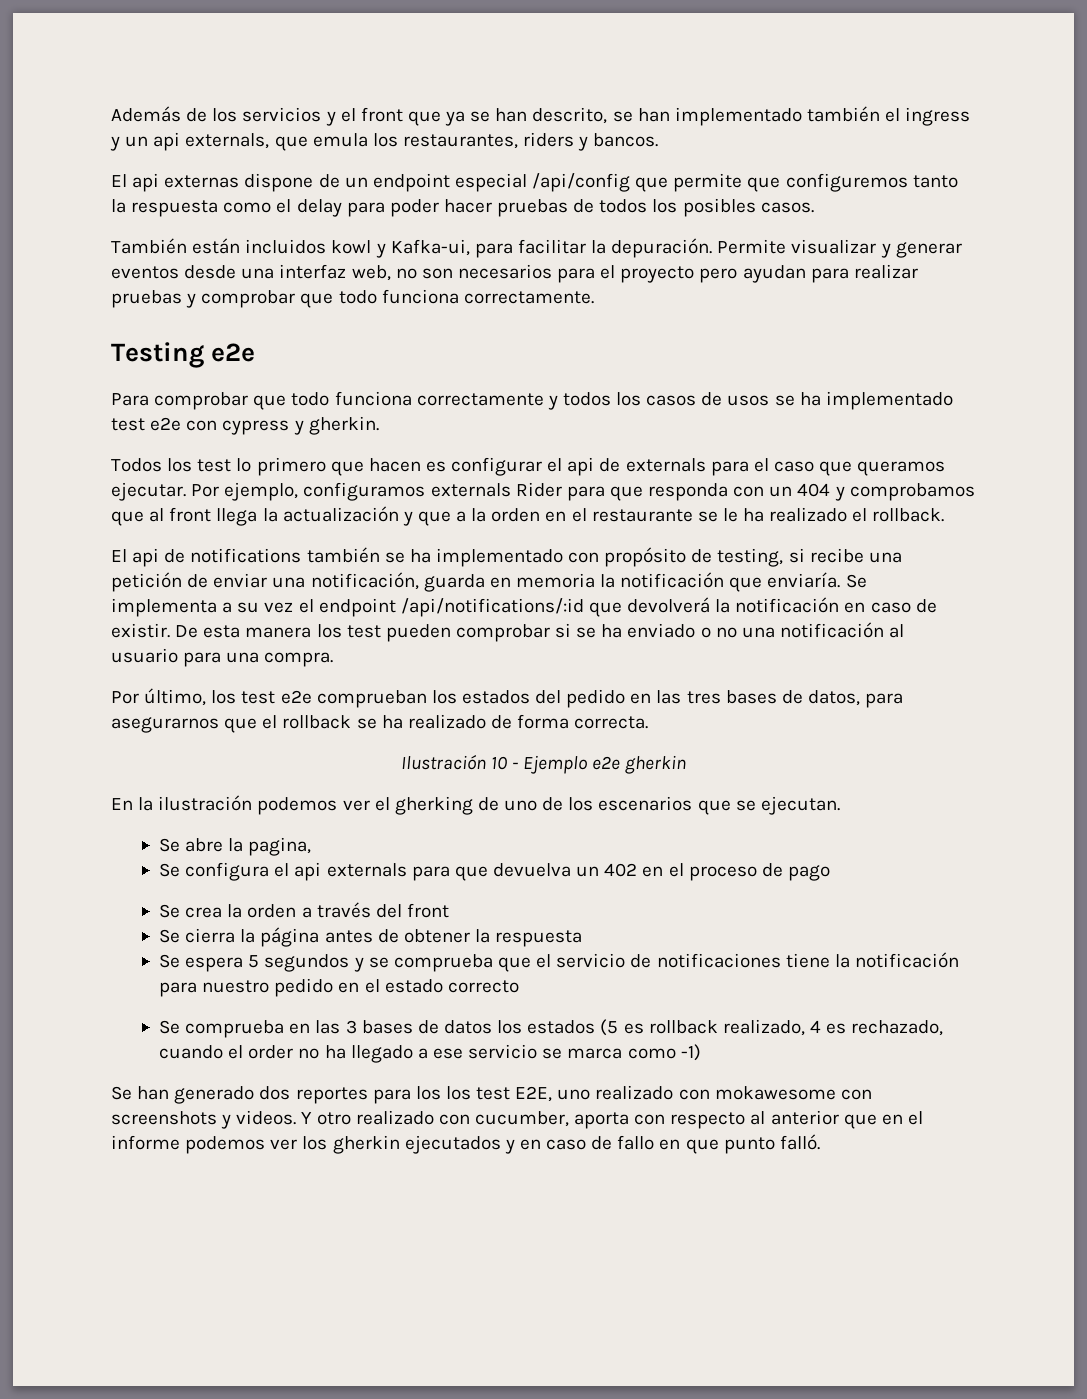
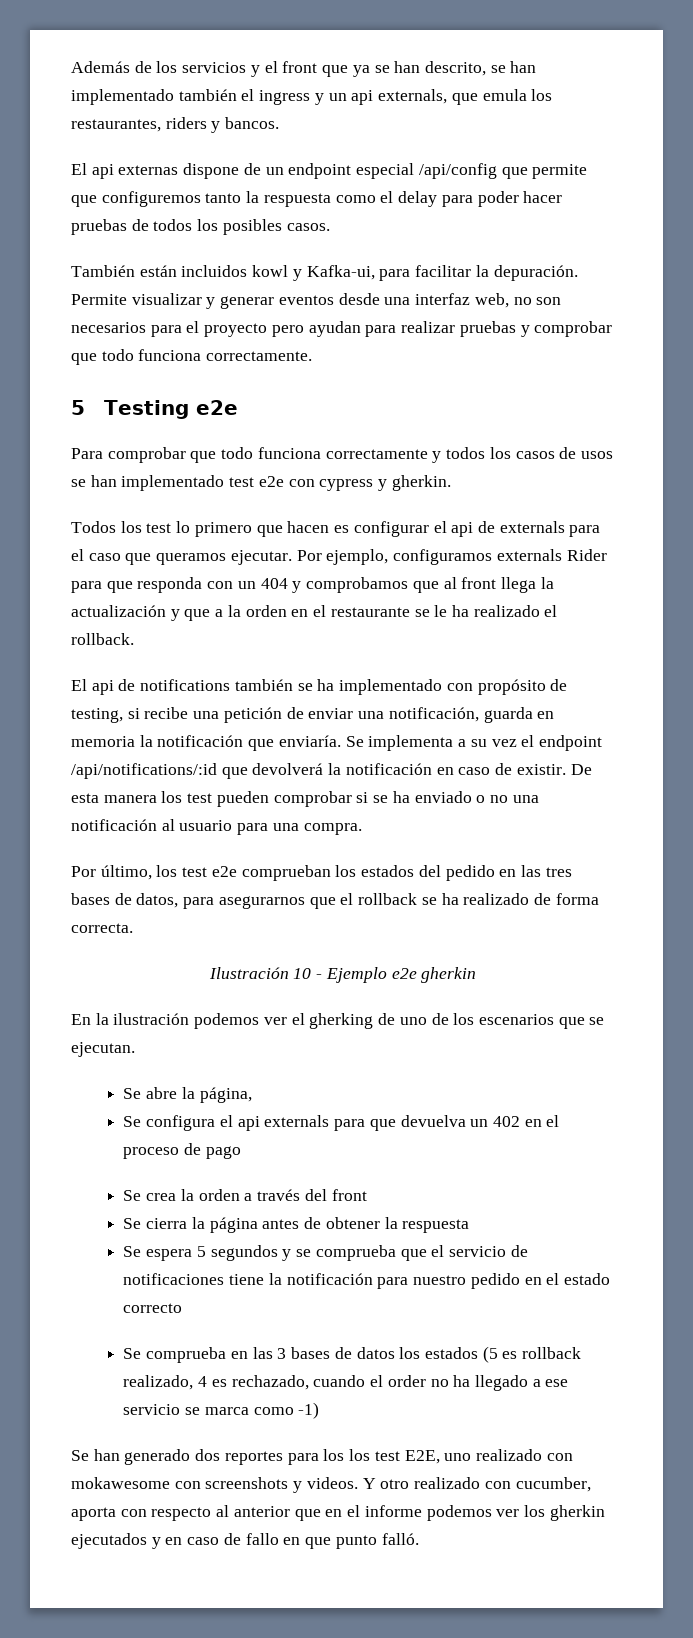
(594, 297) none -> [71,400,85,415] 5
[799,392,821,406] ha -> [90,475,117,487] han
[248,837,312,856] pagina, -> [199,1087,252,1103] página,

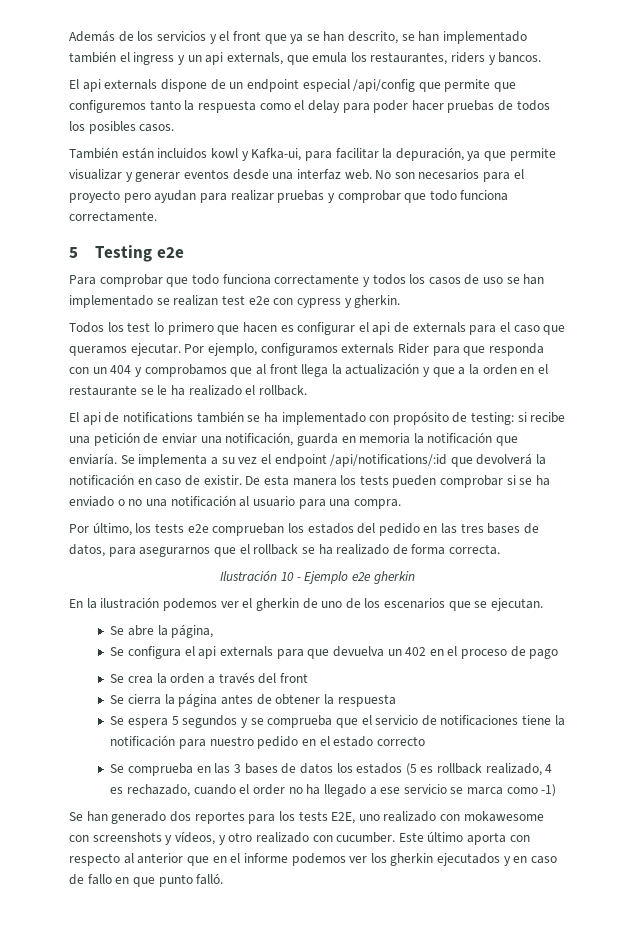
[118,165,179,175] externas -> [104,79,158,90] externals
[493,265,578,281] [71,294,127,305] depuración. Permite -> [395,147,556,161] depuración, ya que permite
[474,293,532,308] web, no -> [344,169,392,180] web. No
[580,451,613,459] [71,475,225,491] usos se han implementado -> [483,274,545,285] [69,295,219,308] uso se han implementado se realizan
[71,708,123,723] testing, -> [471,412,515,425] testing:
[187,793,213,803] test -> [359,475,389,485] tests
[182,867,208,877] test -> [154,523,184,533] tests
[309,1013,374,1029] gherking -> [255,598,299,611] gherkin
[349,1449,400,1461] los test -> [298,811,328,821] tests
[306,1477,376,1489] videos. Y -> [174,831,226,845] vídeos, y
[515,1477,591,1492] cucumber, -> [336,831,464,843] cucumber. Este último

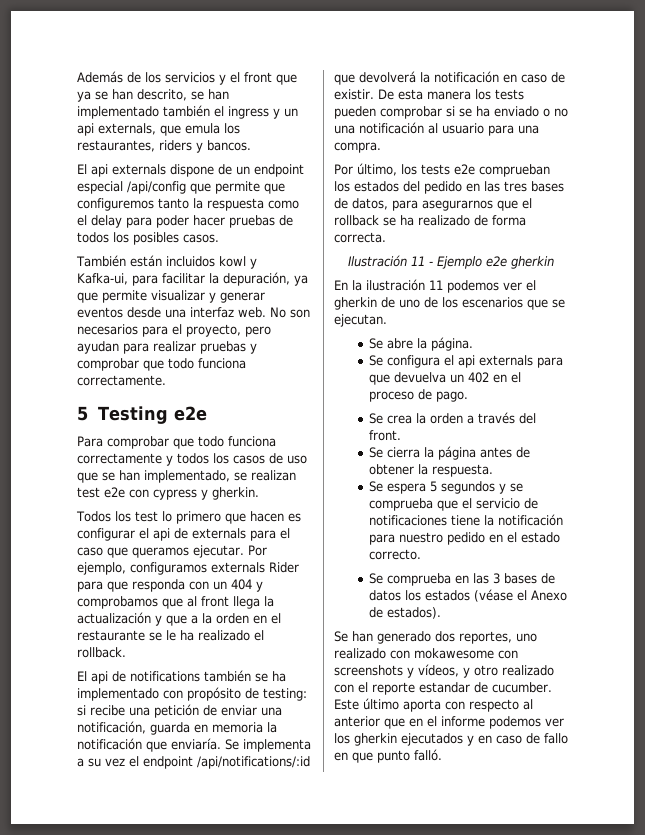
[69,190,120,203] proyecto -> [186,324,241,337] proyecto,
[506,274,545,285] [69,295,153,308] se han implementado -> [77,470,230,483] que se han implementado,
[281,572,295,581] 10 -> [411,256,425,266] 11
(160, 603) none -> [429,280,443,290] 11
[171,624,214,638] página, -> [430,337,473,351] página.
[529,649,559,659] pago -> [435,391,468,402] pago.
[279,673,308,683] front -> [368,430,401,441] front.
[337,694,396,707] respuesta -> [431,464,493,477] respuesta.
[376,736,425,746] correcto -> [368,549,421,560] correcto.
[405,763,553,776] [110,784,557,797] (5 es rollback realizado, 4 es rechazado, cuando el order no ha llegado a ese servicio se marca como -1) -> [473,589,567,602] [368,607,441,619] (véase el Anexo de estados).
[194,811,356,824] reportes para los tests E2E, -> [459,631,512,644] reportes,
(333, 838) none -> [358,682,488,695] el reporte estandar de

